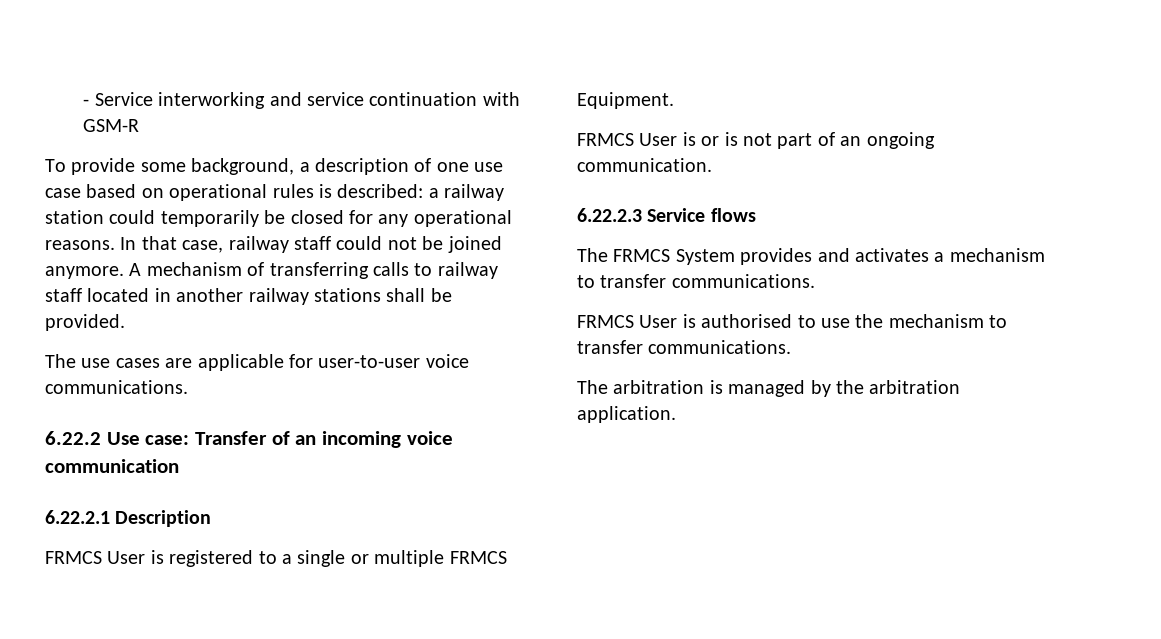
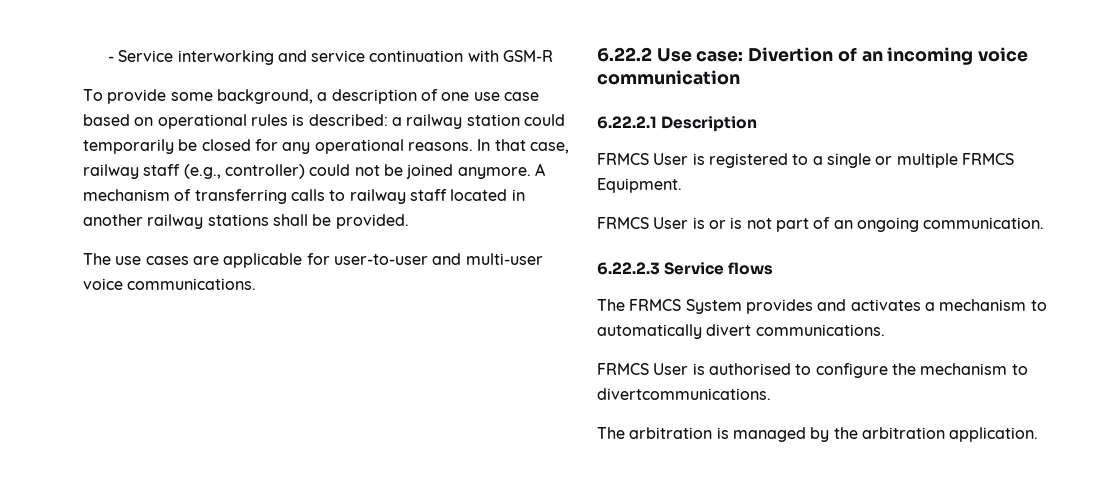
(331, 243) none -> [183,164,305,179] (e.g., controller)
(421, 361) none -> [432,253,543,265] and multi-user
[195,431,268,445] Transfer -> [748,47,834,62] Divertion
[600,274,667,288] transfer -> [597,324,752,339] automatically divert
[821,318,850,328] use -> [815,363,888,378] configure
[577,340,792,354] transfer communications. -> [597,388,771,400] divertcommunications.

